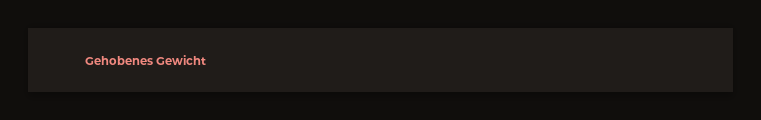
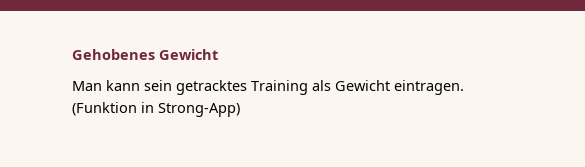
(207, 60) none -> [72,80,464,95] [72,102,240,117] // Man kann sein getracktes Training als Gewicht eintragen. (Funktion in Strong-App)

